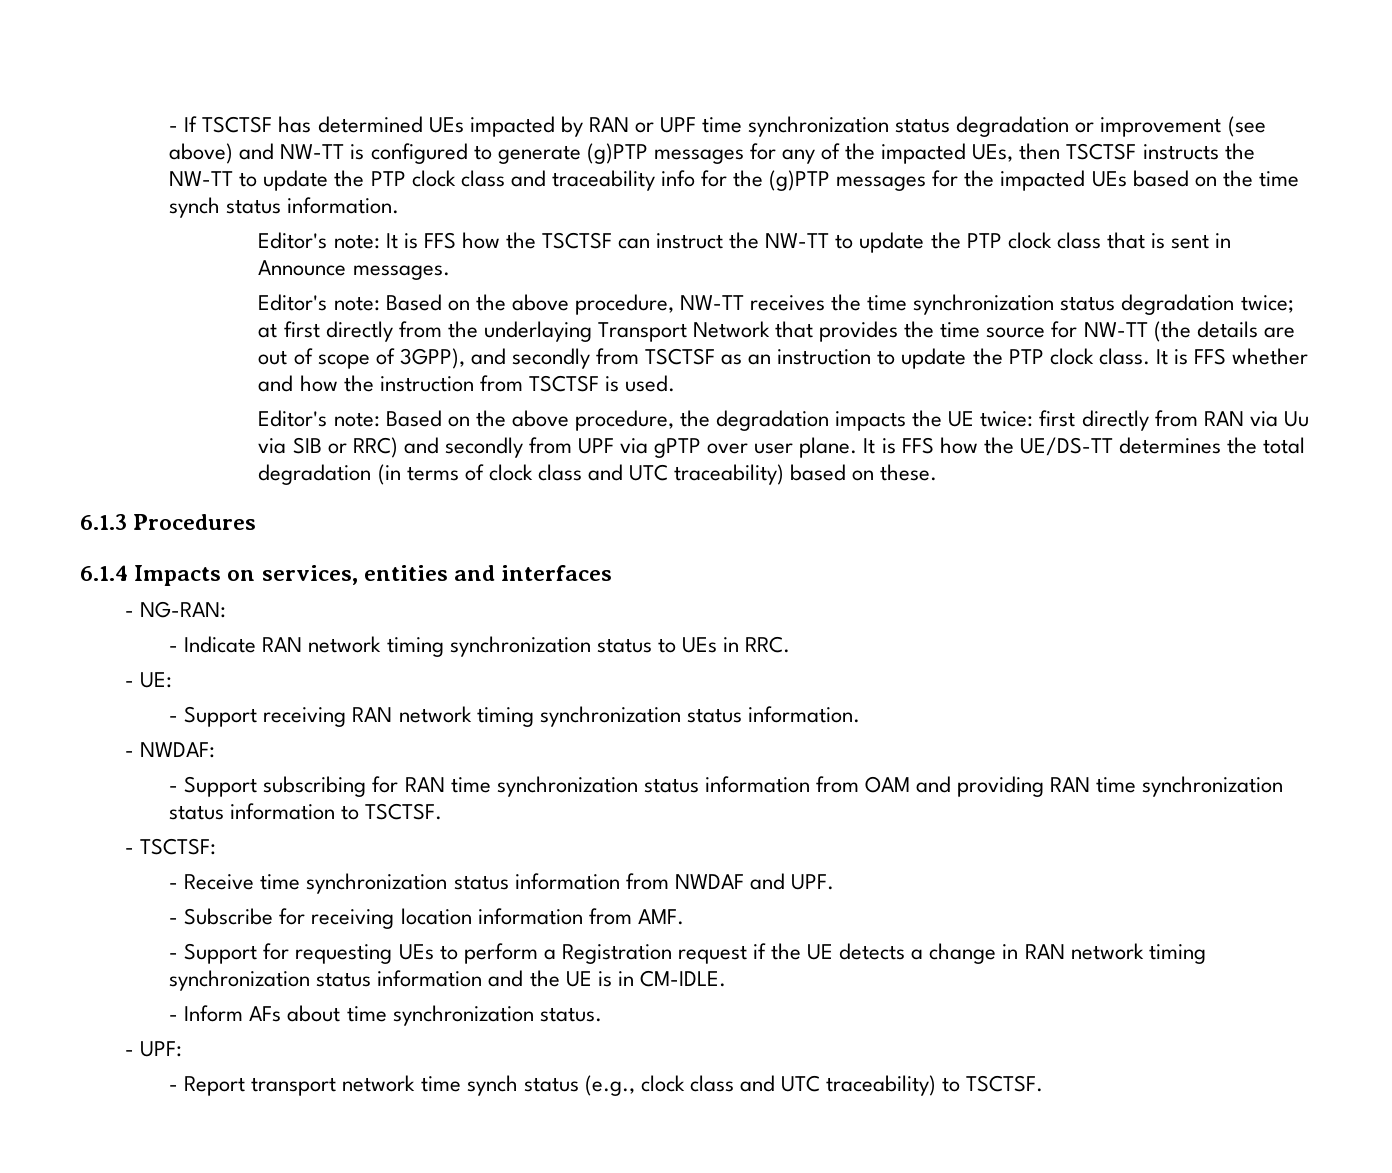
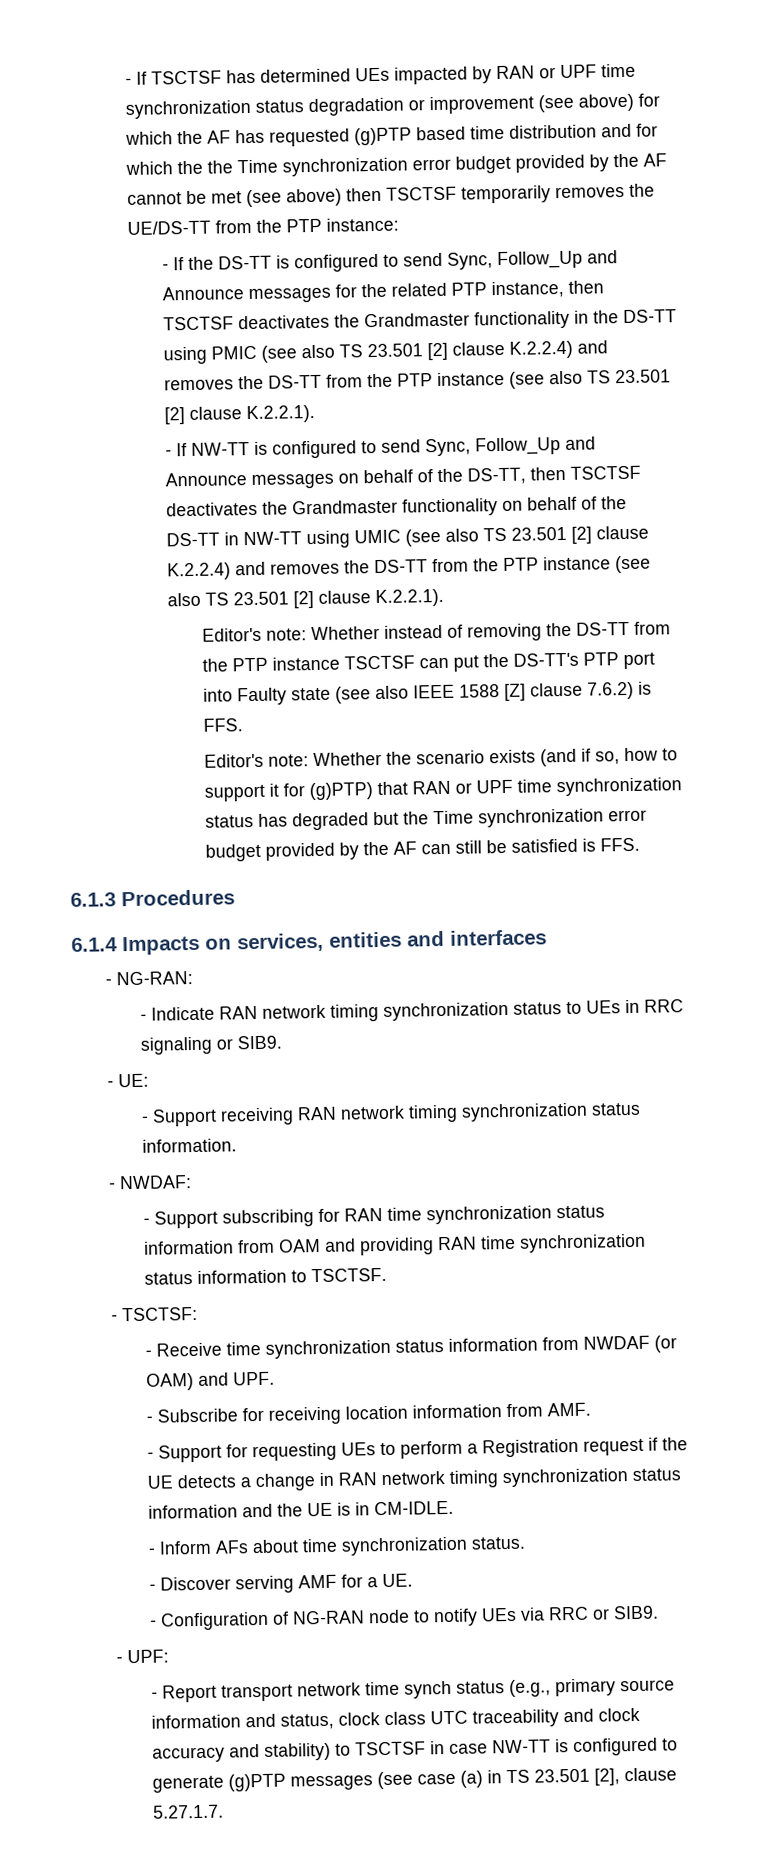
[239,143,1255,164] [169,170,1299,191] [169,197,400,218] [258,232,1232,253] [258,260,450,280] [258,294,1294,315] [258,321,1295,342] [258,348,1309,369] [258,375,676,392] [258,410,1309,431] [258,437,1306,458] [258,464,938,485] and NW-TT is configured to generate (g)PTP messages for any of the impacted UEs, then TSCTSF instructs the NW-TT to update the PTP clock class and traceability info for the (g)PTP messages for the impacted UEs based on the time synch status information. // Editor's note: It is FFS how the TSCTSF can instruct the NW-TT to update the PTP clock class that is sent in Announce messages. // Editor's note: Based on the above procedure, NW-TT receives the time synchronization status degradation twice; at first directly from the underlaying Transport Network that provides the time source for NW-TT (the details are out of scope of 3GPP), and secondly from TSCTSF as an instruction to update the PTP clock class. It is FFS whether and how the instruction from TSCTSF is used. // Editor's note: Based on the above procedure, the degradation impacts the UE twice: first directly from RAN via Uu via SIB or RRC) and secondly from UPF via gPTP over user plane. It is FFS how the UE/DS-TT determines the total degradation (in terms of clock class and UTC traceability) based on these. -> [637,93,660,107] [124,123,658,147] [124,153,667,177] [126,183,655,208] [126,217,399,235] [161,250,618,273] [161,280,604,304] [162,309,677,331] [162,340,608,365] [163,369,671,391] [163,404,315,425] [164,436,596,459] [164,465,641,490] [165,495,627,517] [165,525,649,549] [166,555,651,581] [166,588,444,609] [201,621,671,642] [201,652,655,672] [202,681,652,706] [202,718,243,732] [203,747,678,768] [203,777,682,802] [204,808,647,831] [204,837,640,862] for which the AF has requested (g)PTP based time distribution and for which the the Time synchronization error budget provided by the AF cannot be met (see above) then TSCTSF temporarily removes the UE/DS-TT from the PTP instance: // - If the DS-TT is configured to send Sync, Follow_Up and Announce messages for the related PTP instance, then TSCTSF deactivates the Grandmaster functionality in the DS-TT using PMIC (see also TS 23.501 [2] clause K.2.2.4) and removes the DS-TT from the PTP instance (see also TS 23.501 [2] clause K.2.2.1). // - If NW-TT is configured to send Sync, Follow_Up and Announce messages on behalf of the DS-TT, then TSCTSF deactivates the Grandmaster functionality on behalf of the DS-TT in NW-TT using UMIC (see also TS 23.501 [2] clause K.2.2.4) and removes the DS-TT from the PTP instance (see also TS 23.501 [2] clause K.2.2.1). // Editor's note: Whether instead of removing the DS-TT from the PTP instance TSCTSF can put the DS-TT's PTP port into Faulty state (see also IEEE 1588 [Z] clause 7.6.2) is FFS. // Editor's note: Whether the scenario exists (and if so, how to support it for (g)PTP) that RAN or UPF time synchronization status has degraded but the Time synchronization error budget provided by the AF can still be satisfied is FFS.
[744,636,790,653] RRC. -> [643,999,684,1013] [139,1035,282,1055] RRC signaling or SIB9.
(744, 881) none -> [653,1335,677,1353] [145,1373,194,1391] (or OAM)
(602, 1014) none -> [148,1573,413,1594] [149,1605,659,1631] // - Discover serving AMF for a UE. // - Configuration of NG-RAN node to notify UEs via RRC or SIB9.
[640,1075,1044,1096] clock class and UTC traceability) to TSCTSF. -> [554,1678,675,1697] [150,1707,640,1730] [151,1737,678,1763] [151,1767,677,1793] [152,1804,224,1819] primary source information and status, clock class UTC traceability and clock accuracy and stability) to TSCTSF in case NW-TT is configured to generate (g)PTP messages (see case (a) in TS 23.501 [2], clause 5.27.1.7.

